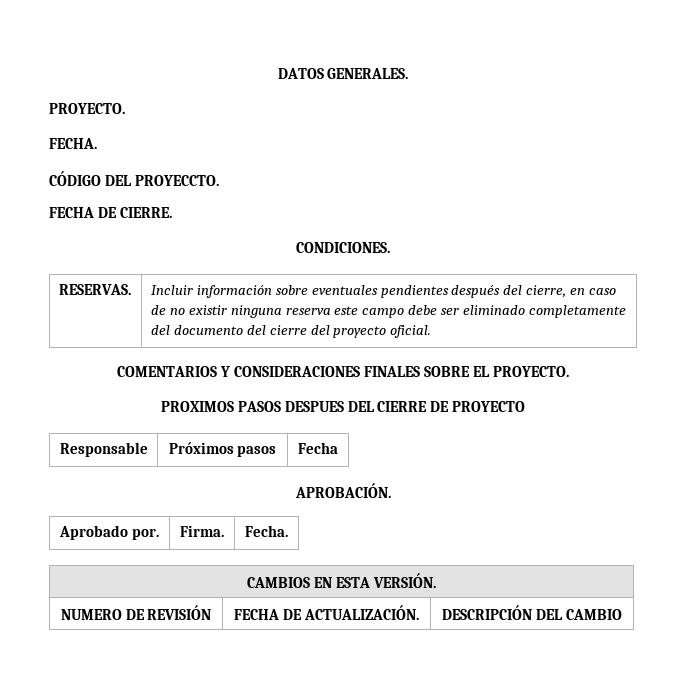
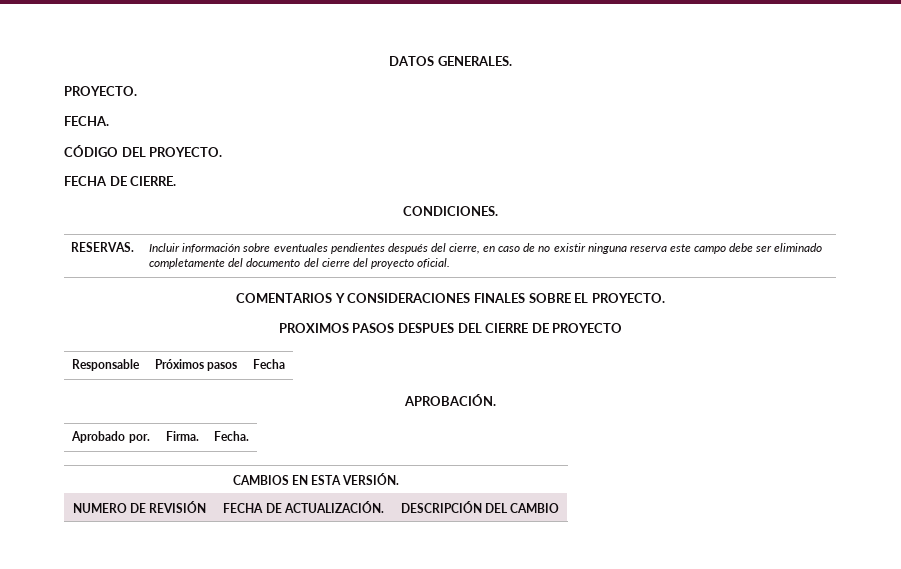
[134,175,219,186] PROYECCTO. -> [149,147,223,157] PROYECTO.

